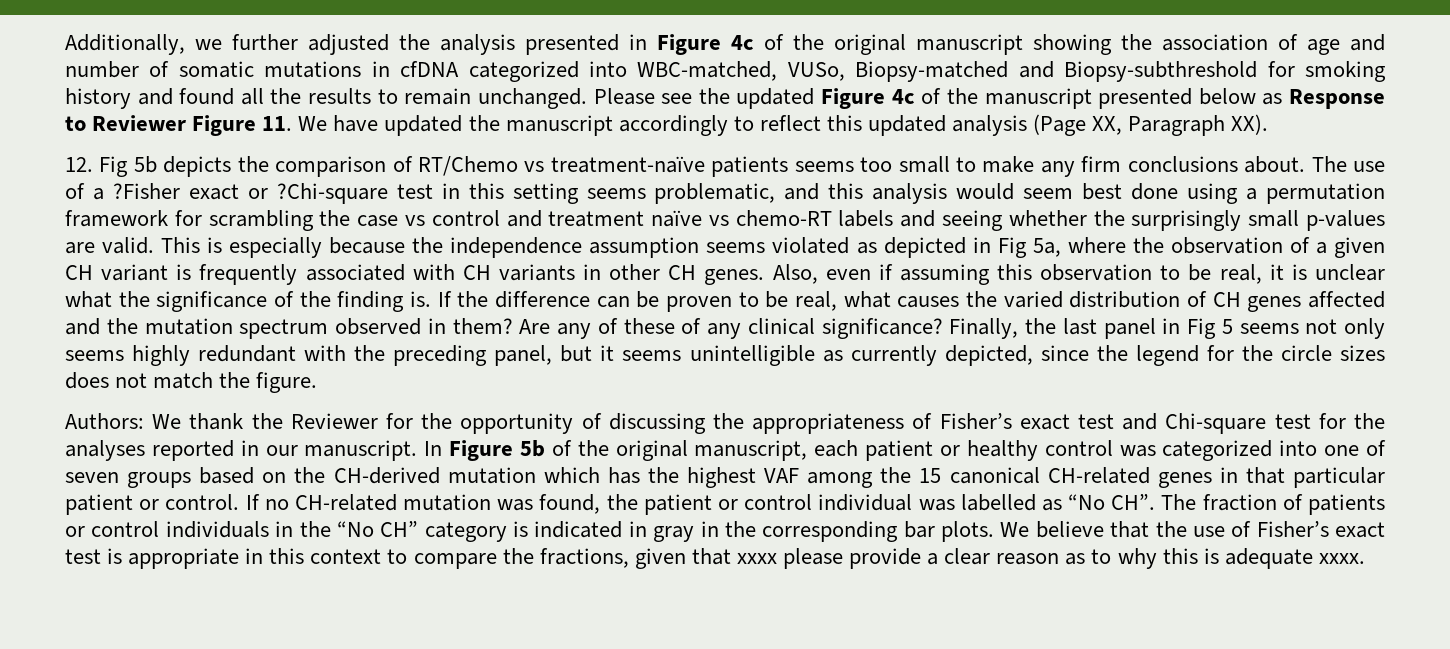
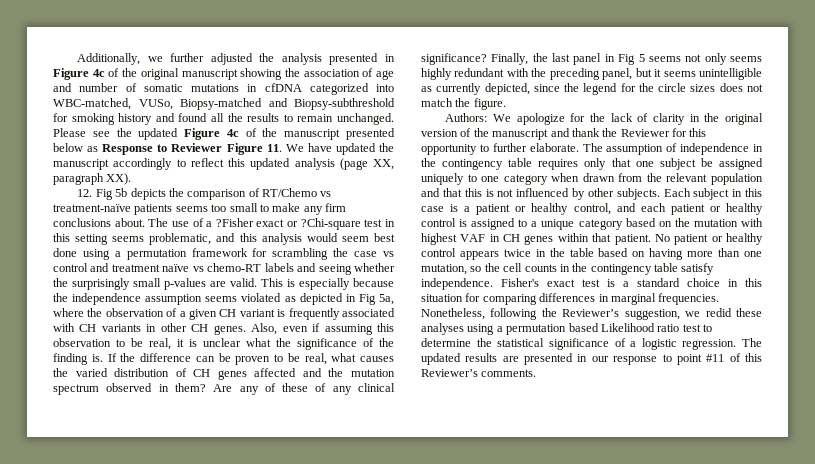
[1033,114,1226,136] (Page XX, Paragraph -> [339,158,394,170] [53,173,104,185] (page XX, paragraph
[189,413,1386,434] [65,440,808,461] thank the Reviewer for the opportunity of discussing the appropriateness of Fisher’s exact test and Chi-square test for the analyses reported in our manuscript. In Figure 5b of the original manuscript, -> [516,113,763,125] [421,128,707,140] [421,143,763,155] [421,158,763,170] [421,173,763,185] [421,188,762,200] [421,203,636,215] apologize for the lack of clarity in the original version of the manuscript and thank the Reviewer for this opportunity to further elaborate. The assumption of independence in the contingency table requires only that one subject be assigned uniquely to one category when drawn from the relevant population and that this is not influenced by other subjects. Each subject in this case is a patient or healthy control, and
[1119,440,1387,461] [65,467,1385,488] [65,494,1385,515] [65,521,1385,542] [65,548,1365,569] was categorized into one of seven groups based on the CH-derived mutation which has the highest VAF among the 15 canonical CH-related genes in that particular patient or control. If no CH-related mutation was found, the patient or control individual was labelled as “No CH”. The fraction of patients or control individuals in the “No CH” category is indicated in gray in the corresponding bar plots. We believe that the use of Fisher’s exact test is appropriate in this context to compare the fractions, given that xxxx please provide a clear reason as to why this is adequate xxxx. -> [459,218,763,230] [421,233,763,245] [421,248,762,260] [421,263,715,275] [421,278,762,290] [421,293,720,305] [421,308,762,320] [421,323,712,335] [421,338,762,350] [421,353,762,365] [421,369,537,377] is assigned to a unique category based on the mutation with highest VAF in CH genes within that patient. No patient or healthy control appears twice in the table based on having more than one mutation, so the cell counts in the contingency table satisfy independence. Fisher's exact test is a standard choice in this situation for comparing differences in marginal frequencies. Nonetheless, following the Reviewer’s suggestion, we redid these analyses using a permutation based Likelihood ratio test to determine the statistical significance of a logistic regression. The updated results are presented in our response to point #11 of this Reviewer’s comments.

